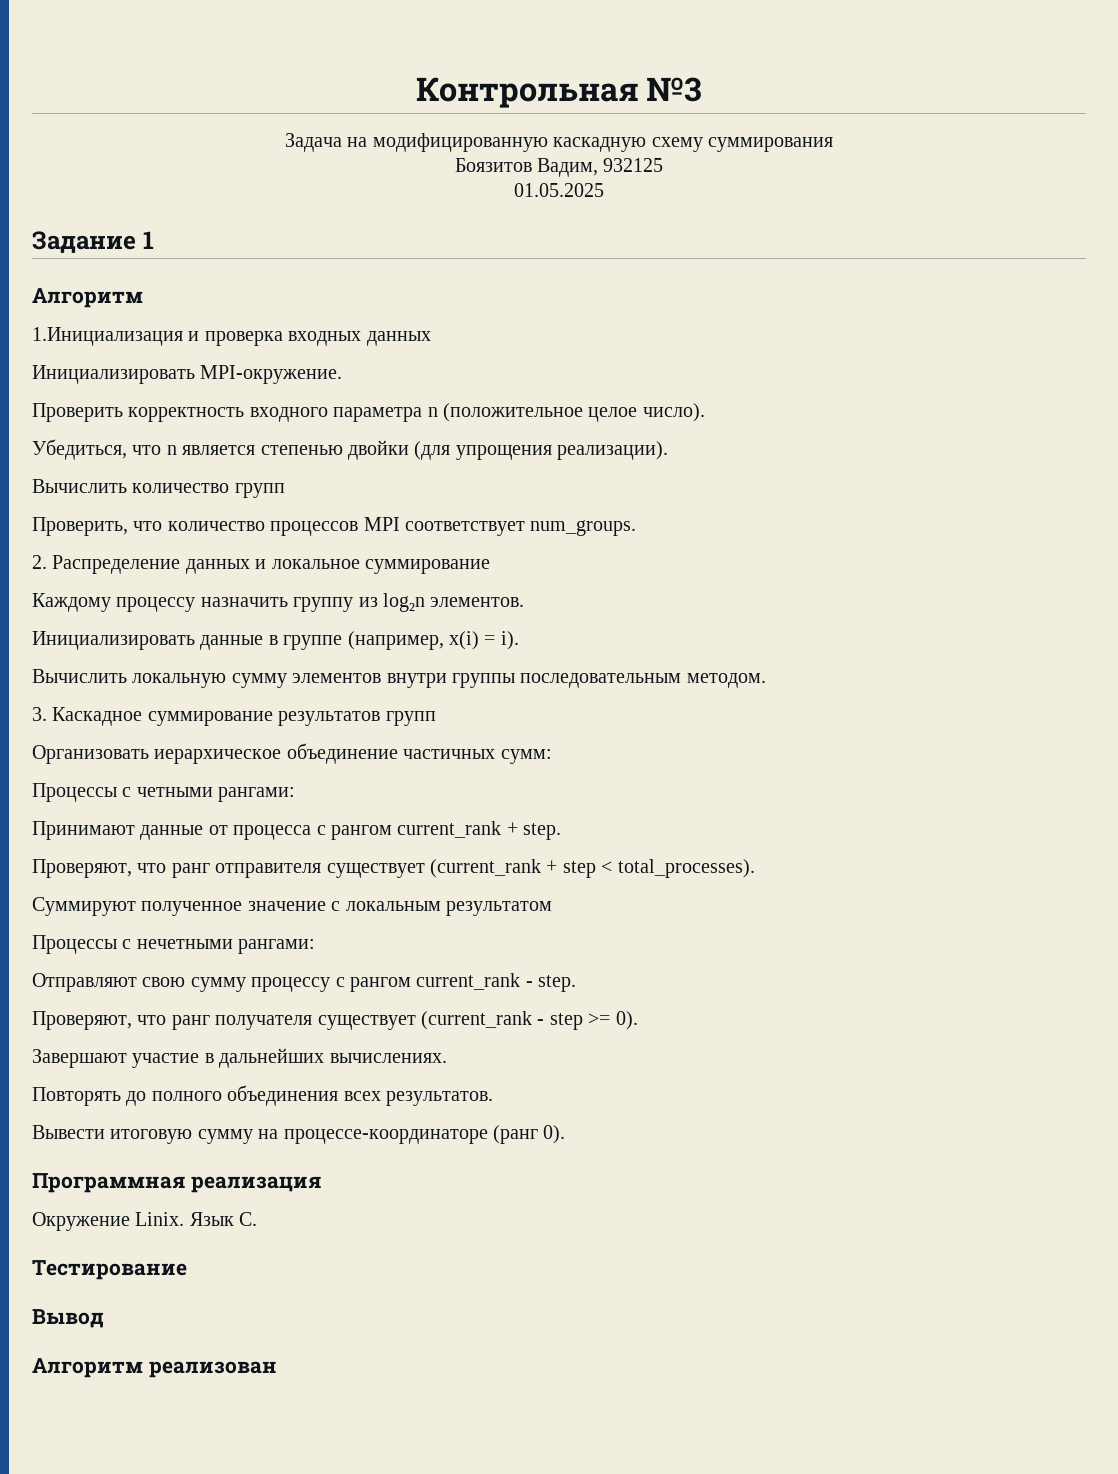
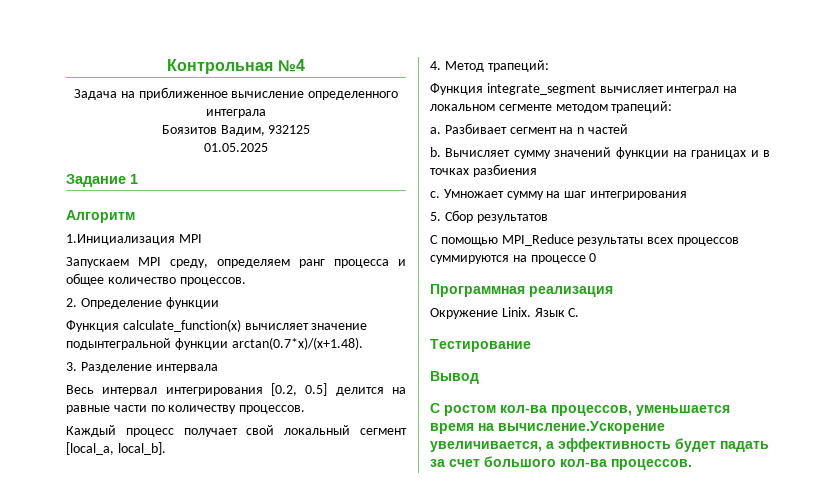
[647,77,703,102] №3 -> [277,59,305,72] №4
[372,133,833,152] модифицированную каскадную схему суммирования -> [138,87,399,100] [206,109,266,118] приближенное вычисление определенного интеграла
[188,331,431,346] [32,365,343,384] [32,403,705,422] [32,439,669,460] [32,479,285,498] [32,517,637,536] [32,555,490,574] [32,593,525,612] [32,631,519,650] [32,669,766,688] [32,707,436,726] [32,743,552,764] [32,783,296,802] [32,821,562,840] [32,859,755,878] [32,897,552,916] [32,935,316,954] [32,973,577,992] [32,1011,638,1030] [32,1048,447,1068] [32,1085,493,1106] [32,1125,566,1144] и проверка входных данных // Инициализировать MPI-окружение. // Проверить корректность входного параметра n (положительное целое число). // Убедиться, что n является степенью двойки (для упрощения реализации). // Вычислить количество групп // Проверить, что количество процессов MPI соответствует num_groups. // 2. Распределение данных и локальное суммирование // Каждому процессу назначить группу из log₂n элементов. // Инициализировать данные в группе (например, x(i) = i). // Вычислить локальную сумму элементов внутри группы последовательным методом. // 3. Каскадное суммирование результатов групп // Организовать иерархическое объединение частичных сумм: // Процессы с четными рангами: // Принимают данные от процесса с рангом current_rank + step. // Проверяют, что ранг отправителя существует (current_rank + step < total_processes). // Суммируют полученное значение с локальным результатом // Процессы с нечетными рангами: // Отправляют свою сумму процессу с рангом current_rank - step. // Проверяют, что ранг получателя существует (current_rank - step >= 0). // Завершают участие в дальнейших вычислениях. // Повторять до полного объединения всех результатов. // Вывести итоговую сумму на процессе-координаторе (ранг 0). -> [178,234,202,243] [66,257,406,268] [66,273,246,286] [66,297,219,309] [66,319,368,332] [66,337,363,350] [66,362,218,373] [66,383,406,396] [66,405,306,414] [66,425,408,437] [66,442,166,455] [430,60,549,72] [430,83,738,95] [430,101,673,113] [430,123,628,134] [430,147,770,159] [430,164,537,177] [430,189,687,200] [430,210,548,223] [430,234,739,246] [430,253,597,264] MPI // Запускаем MPI среду, определяем ранг процесса и общее количество процессов. // 2. Определение функции // Функция calculate_function(x) вычисляет значение подынтегральной функции arctan(0.7*x)/(x+1.48). // 3. Разделение интервала // Весь интервал интегрирования [0.2, 0.5] делится на равные части по количеству процессов. // Каждый процесс получает свой локальный сегмент [local_a, local_b]. // 4. Метод трапеций: // Функция integrate_segment вычисляет интеграл на локальном сегменте методом трапеций: // a. Разбивает сегмент на n частей // b. Вычисляет сумму значений функции на границах и в точках разбиения // c. Умножает сумму на шаг интегрирования // 5. Сбор результатов // С помощью MPI_Reduce результаты всех процессов суммируются на процессе 0
[32,1358,277,1378] Алгоритм реализован -> [430,403,730,416] [430,421,665,434] [430,438,769,452] [430,456,692,470] С ростом кол-ва процессов, уменьшается время на вычисление.Ускорение увеличивается, а эффективность будет падать за счет большого кол-ва процессов.

